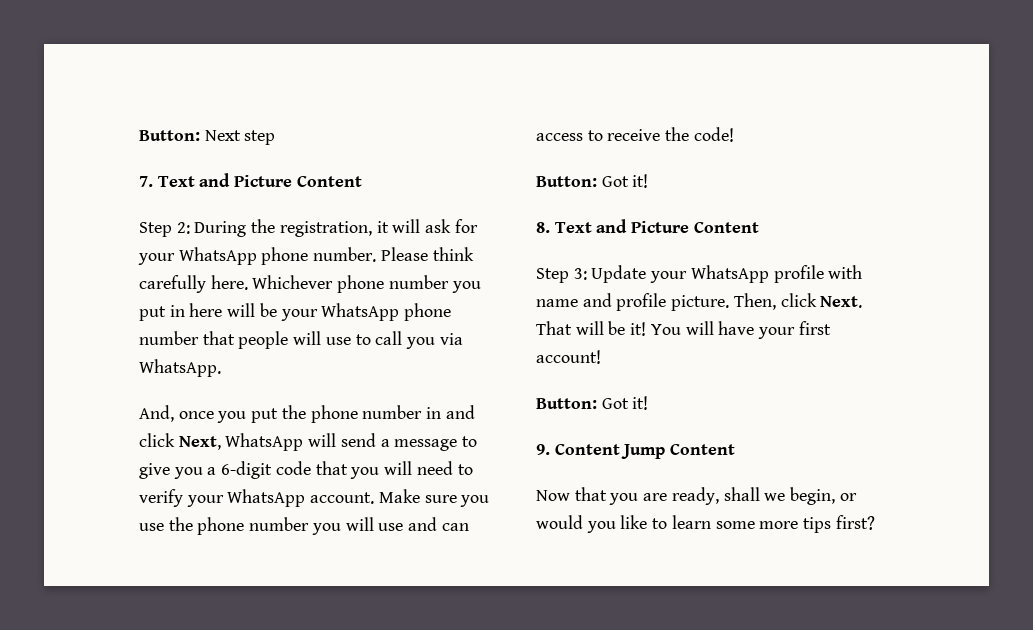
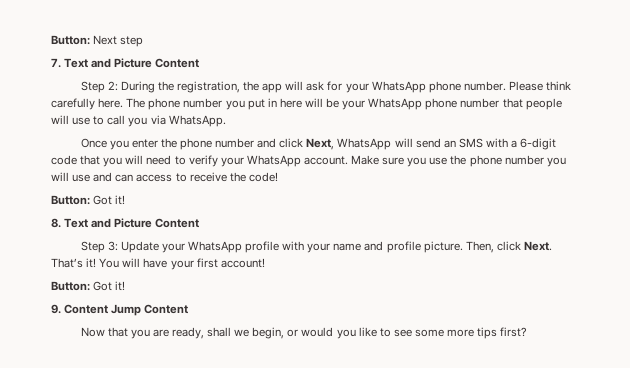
[376,221,389,233] it -> [243,81,283,93] the app
[252,275,334,289] Whichever -> [126,98,146,108] The
[139,405,442,423] And, once you put the phone number in -> [80,138,255,150] Once you enter the phone number
[380,436,478,451] [139,463,203,479] a message to give you -> [443,138,508,148] an SMS with
(863, 272) none -> [307,243,331,253] your
[536,321,626,335] That will be -> [51,258,83,268] That’s
[671,515,711,529] learn -> [393,329,412,337] see

